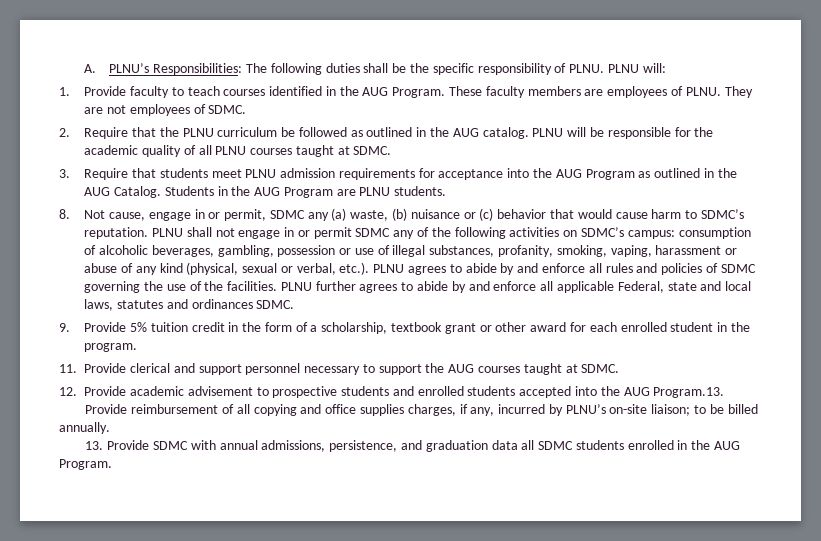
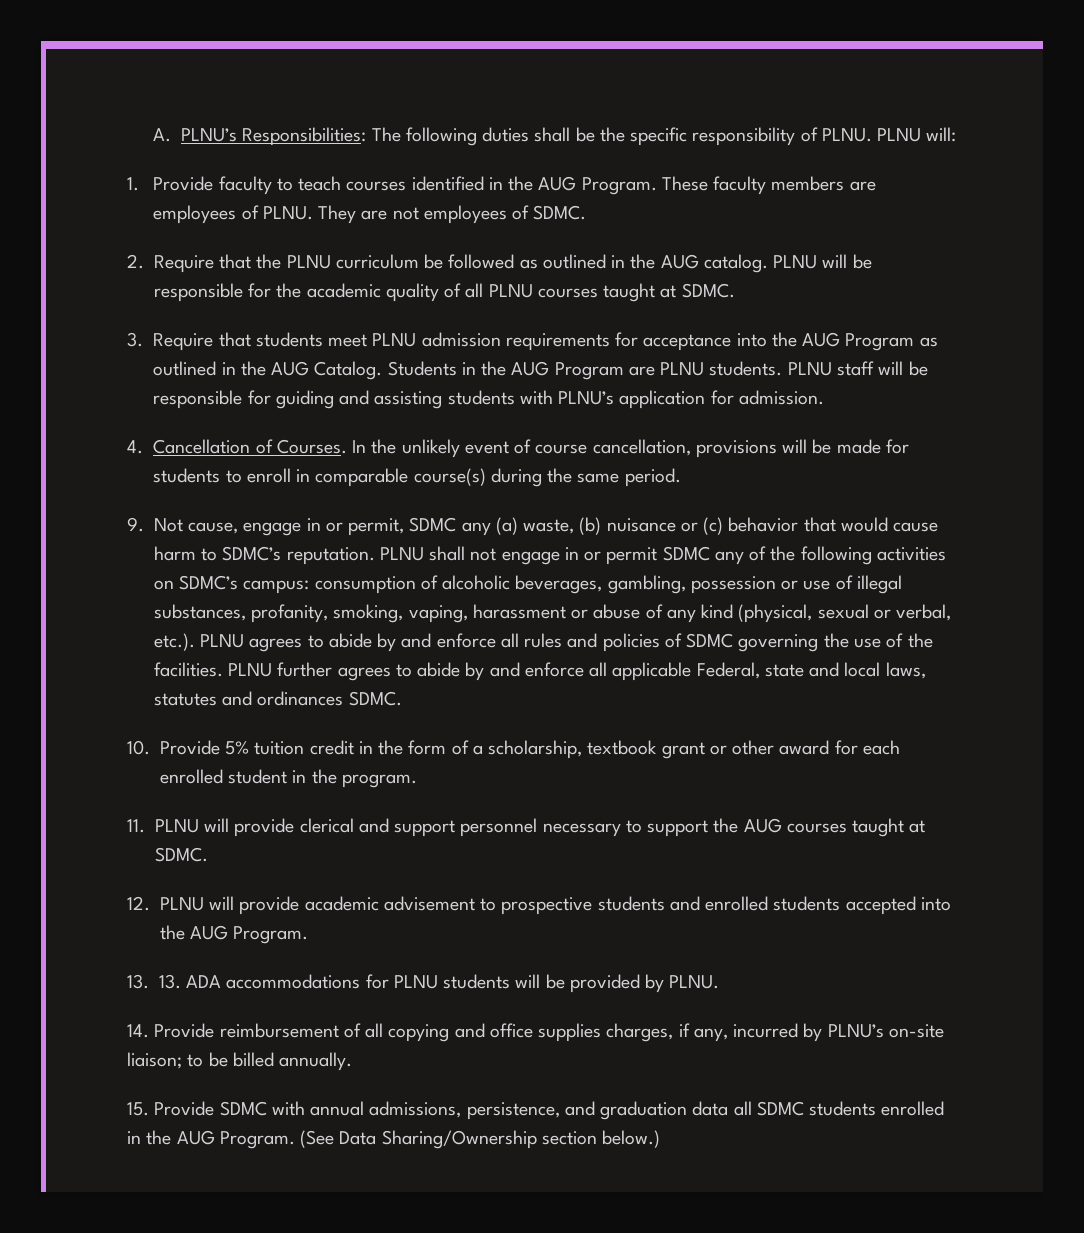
[59,209,70,219] // 8. -> [787,361,928,376] [153,390,824,409] [127,439,909,458] [153,468,681,487] [127,517,144,532] PLNU staff will be responsible for guiding and assisting students with PLNU’s application for admission. // 4. Cancellation of Courses. In the unlikely event of course cancellation, provisions will be made for students to enroll in comparable course(s) during the same period. // 9.
[59,323,70,332] 9. -> [127,740,150,755] 10.
[84,363,127,373] Provide -> [154,818,295,837] PLNU will provide
[84,386,127,396] Provide -> [159,896,300,915] PLNU will provide
[653,387,725,398] Program.13. // -> [233,926,309,944] [127,974,720,993] [127,1024,149,1038] Program. // 13. 13. ADA accommodations for PLNU students will be provided by PLNU. // 14.
[85,441,104,450] 13. -> [127,1102,149,1116] 15.
(112, 464) none -> [300,1130,661,1149] (See Data Sharing/Ownership section below.)

